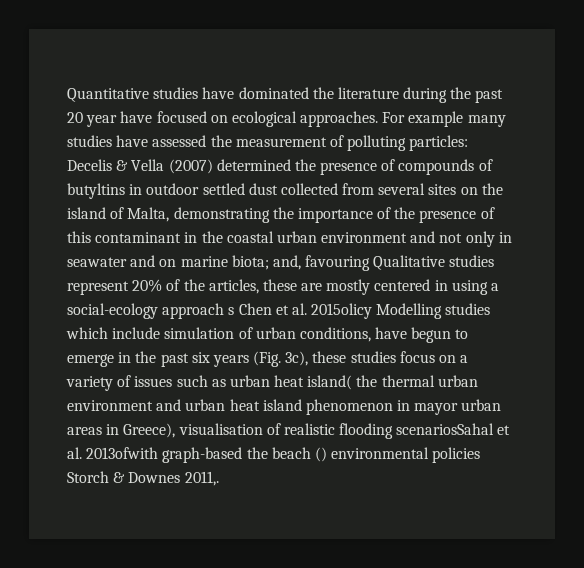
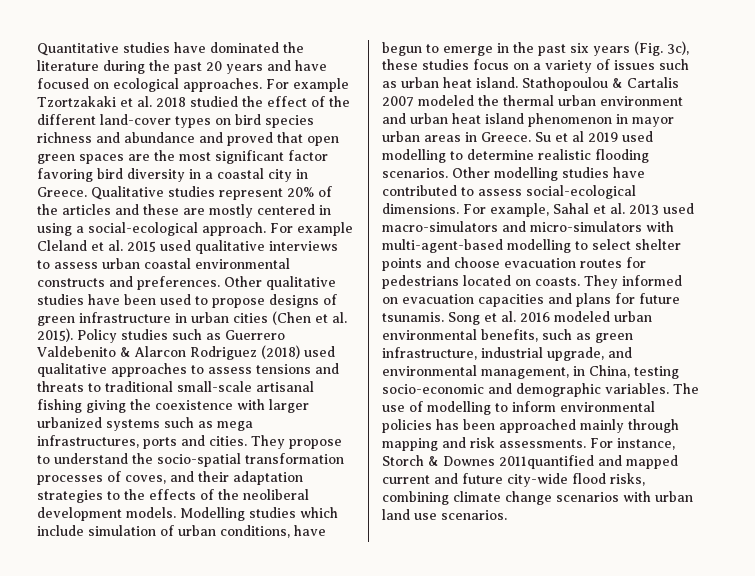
[86,115,118,127] year -> [226,60,291,74] years and
[467,115,506,127] [67,135,469,151] [67,159,493,175] [67,183,503,199] [67,207,495,223] [67,231,512,247] [67,255,371,271] many studies have assessed the measurement of polluting particles: Decelis & Vella (2007) determined the presence of compounds of butyltins in outdoor settled dust collected from several sites on the island of Malta, demonstrating the importance of the presence of this contaminant in the coastal urban environment and not only in seawater and on marine biota; and, favouring -> [37,96,350,107] [37,114,314,128] [37,132,339,146] [37,150,328,164] [37,168,308,182] [37,187,87,197] Tzortzakaki et al. 2018 studied the effect of the different land-cover types on bird species richness and abundance and proved that open green spaces are the most significant factor favoring bird diversity in a coastal city in Greece.
[208,279,259,294] articles, -> [62,204,139,215] articles and
[67,303,373,319] social-ecology approach s Chen et al. 2015olicy -> [88,222,353,236] [37,240,338,254] [37,258,290,269] [37,276,336,290] [37,294,337,308] [37,311,347,326] [37,328,285,343] [37,345,335,360] [37,363,339,377] [37,381,314,392] [37,399,309,413] [37,417,253,431] [37,435,342,449] [37,453,344,467] [37,471,303,485] [37,489,309,503] [37,507,176,521] social-ecological approach. For example Cleland et al. 2015 used qualitative interviews to assess urban coastal environmental constructs and preferences. Other qualitative studies have been used to propose designs of green infrastructure in urban cities (Chen et al. 2015). Policy studies such as Guerrero Valdebenito & Alarcon Rodriguez (2018) used qualitative approaches to assess tensions and threats to traditional small-scale artisanal fishing giving the coexistence with larger urbanized systems such as mega infrastructures, ports and cities. They propose to understand the socio-spatial transformation processes of coves, and their adaptation strategies to the effects of the neoliberal development models.
[307,375,353,390] island( -> [476,77,679,91] [382,95,474,107] island. Stathopoulou & Cartalis 2007 modeled
[123,423,511,439] [67,447,481,463] [67,471,219,486] Greece), visualisation of realistic flooding scenariosSahal et al. 2013ofwith graph-based the beach () environmental policies Storch & Downes 2011,. -> [481,131,653,142] [382,149,649,163] [382,167,645,181] [382,185,636,199] [382,203,694,217] [382,221,674,232] [382,239,681,253] [382,257,646,271] [382,275,682,289] [382,293,680,307] [382,311,652,325] [382,329,633,343] [382,347,632,361] [382,365,679,379] [382,383,699,397] [382,401,655,415] [382,419,679,433] [382,437,675,451] [382,455,678,469] [382,473,645,487] [382,491,693,505] [382,509,507,520] Greece. Su et al 2019 used modelling to determine realistic flooding scenarios. Other modelling studies have contributed to assess social-ecological dimensions. For example, Sahal et al. 2013 used macro-simulators and micro-simulators with multi-agent-based modelling to select shelter points and choose evacuation routes for pedestrians located on coasts. They informed on evacuation capacities and plans for future tsunamis. Song et al. 2016 modeled urban environmental benefits, such as green infrastructure, industrial upgrade, and environmental management, in China, testing socio-economic and demographic variables. The use of modelling to inform environmental policies has been approached mainly through mapping and risk assessments. For instance, Storch & Downes 2011quantified and mapped current and future city-wide flood risks, combining climate change scenarios with urban land use scenarios.

